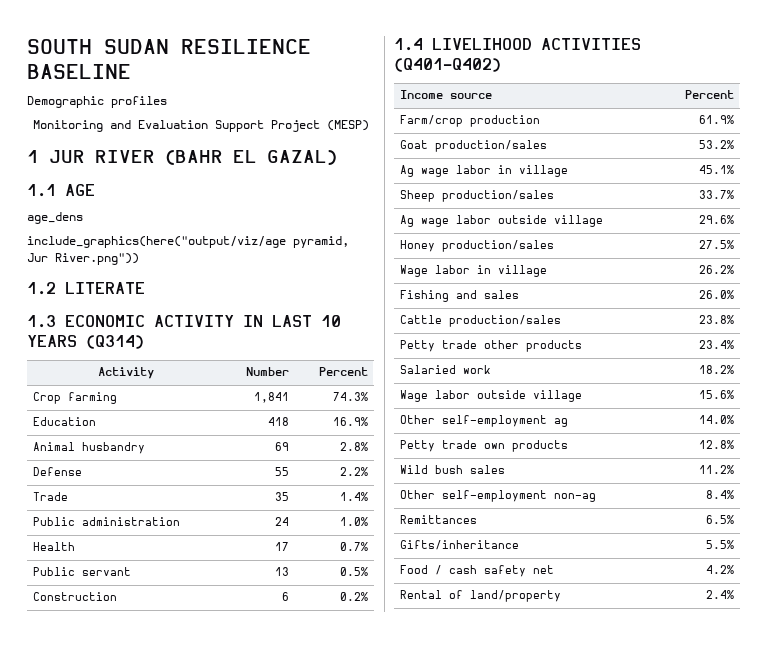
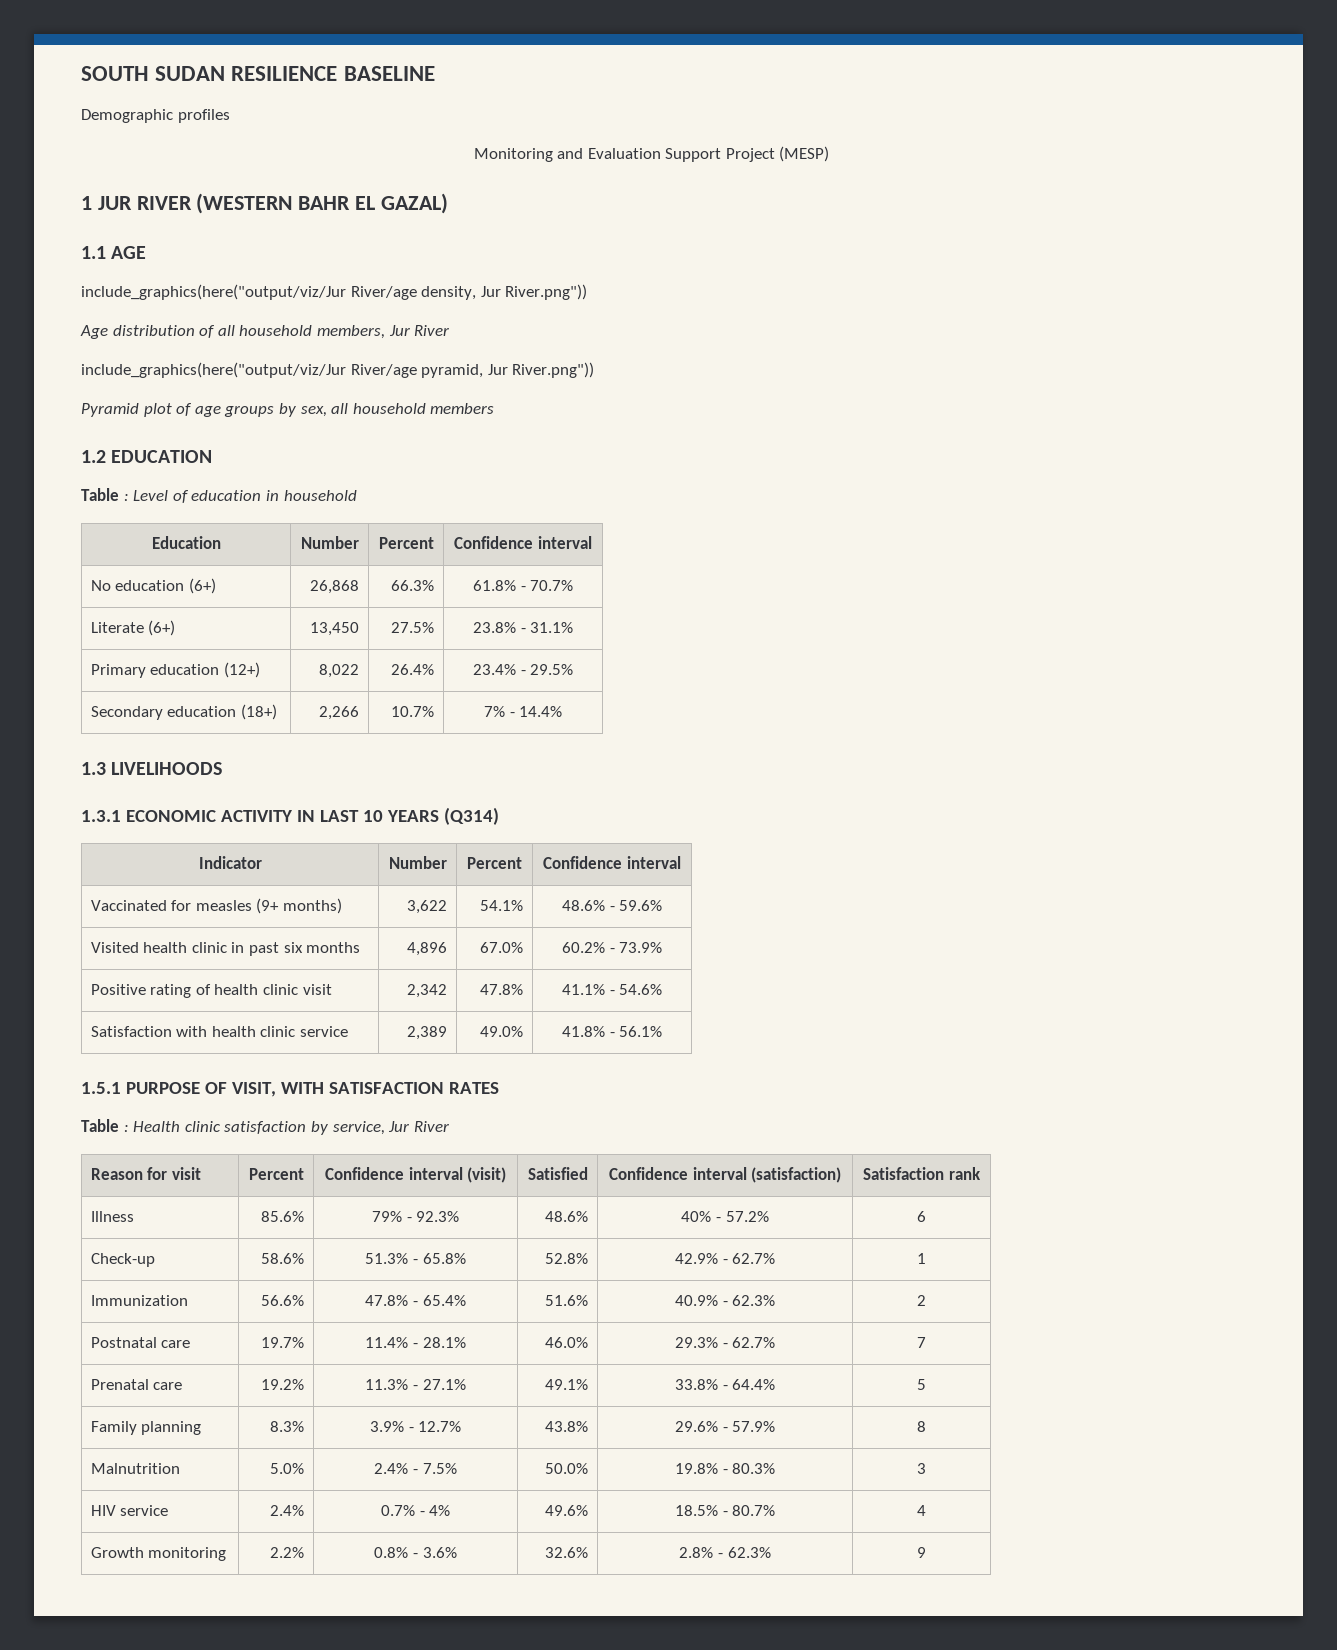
[165,150,223,165] (BAHR -> [196,193,351,214] (WESTERN BAHR
[27,212,83,224] [27,236,349,248] [27,253,139,265] [27,282,145,295] age_dens // include_graphics(here("output/viz/age pyramid, Jur River.png")) // 1.2 LITERATE -> [81,284,588,300] [80,325,450,339] [81,362,595,378] [81,403,495,417] [81,450,213,463] [81,488,357,503] [151,536,221,549] [300,536,359,549] [378,537,434,549] [454,536,592,549] [90,578,216,594] [310,580,360,594] [391,580,435,591] [472,580,574,591] [90,620,176,636] [310,622,360,636] [391,622,435,633] [472,622,574,633] [90,662,260,678] [319,664,360,678] [391,664,435,675] [472,664,574,675] [90,704,277,720] [319,706,360,720] [391,706,435,717] [483,706,563,717] include_graphics(here("output/viz/Jur River/age density, Jur River.png")) // Age distribution of all household members, Jur River // include_graphics(here("output/viz/Jur River/age pyramid, Jur River.png")) // Pyramid plot of age groups by sex, all household members // 1.2 EDUCATION // Table : Level of education in household // Education | Number | Percent | Confidence interval // No education (6+) | 26,868 | 66.3% | 61.8% - 70.7% // Literate (6+) | 13,450 | 27.5% | 23.8% - 31.1% // Primary education (12+) | 8,022 | 26.4% | 23.4% - 29.5% // Secondary education (18+) | 2,266 | 10.7% | 7% - 14.4%
(56, 321) none -> [111,762,223,775] [81,810,121,822] LIVELIHOODS // 1.3.1
[97,367,154,379] [245,367,289,376] [318,367,368,376] [33,392,118,404] [253,392,289,403] [332,392,368,401] [33,417,97,426] [267,417,289,426] [332,417,368,426] [33,442,146,454] [274,442,289,451] [339,442,368,451] [33,467,83,476] [274,467,289,476] [339,467,368,476] [33,492,69,501] [274,492,289,501] [339,492,368,501] [33,517,181,526] [274,517,289,526] [339,517,368,526] [33,542,76,551] [274,542,289,551] [339,542,368,551] [33,567,132,576] [274,567,289,576] [339,567,368,576] [33,592,118,601] [281,592,289,601] [339,592,368,601] [394,38,641,51] [394,58,501,72] [400,90,493,99] [684,90,734,99] [400,115,541,127] [698,115,734,124] [400,140,548,152] [698,140,734,149] [400,165,569,177] [698,165,734,174] [400,190,555,202] [698,190,734,199] [400,215,604,227] [698,215,734,224] [400,240,555,252] [698,240,734,249] [400,265,548,277] [698,265,734,274] [400,290,520,302] [698,290,734,299] [400,315,562,327] [698,315,734,324] [400,340,583,352] [698,340,734,349] [400,365,492,374] [698,365,734,374] [400,390,583,402] [698,390,734,399] [400,415,569,427] [698,415,734,424] [400,440,569,452] [698,440,734,449] [400,465,506,474] [698,465,734,474] [400,490,597,502] [705,490,734,499] [400,515,478,524] [705,515,734,524] [400,540,520,550] [705,540,734,549] [400,565,555,577] [705,565,734,574] [400,590,562,602] [705,590,734,599] Activity | Number | Percent // Crop farming | 1,841 | 74.3% // Education | 418 | 16.9% // Animal husbandry | 69 | 2.8% // Defense | 55 | 2.2% // Trade | 35 | 1.4% // Public administration | 24 | 1.0% // Health | 17 | 0.7% // Public servant | 13 | 0.5% // Construction | 6 | 0.2% // 1.4 LIVELIHOOD ACTIVITIES (Q401-Q402) // Income source | Percent // Farm/crop production | 61.9% // Goat production/sales | 53.2% // Ag wage labor in village | 45.1% // Sheep production/sales | 33.7% // Ag wage labor outside village | 29.6% // Honey production/sales | 27.5% // Wage labor in village | 26.2% // Fishing and sales | 26.0% // Cattle production/sales | 23.8% // Petty trade other products | 23.4% // Salaried work | 18.2% // Wage labor outside village | 15.6% // Other self-employment ag | 14.0% // Petty trade own products | 12.8% // Wild bush sales | 11.2% // Other self-employment non-ag | 8.4% // Remittances | 6.5% // Gifts/inheritance | 5.5% // Food / cash safety net | 4.2% // Rental of land/property | 2.4% -> [198,856,262,869] [388,856,447,869] [467,857,522,869] [543,856,681,869] [90,898,342,914] [407,900,448,914] [480,900,524,911] [561,900,663,911] [90,942,361,956] [407,942,448,956] [480,942,524,953] [561,942,663,953] [90,984,332,998] [407,984,448,998] [480,984,524,995] [561,984,663,995] [90,1026,348,1037] [407,1026,448,1040] [480,1026,524,1037] [561,1026,663,1037] [81,1082,499,1097] [81,1119,449,1135] [90,1167,201,1180] [249,1168,305,1180] [324,1167,507,1183] [528,1167,589,1180] [608,1167,842,1183] [863,1167,981,1180] [90,1211,134,1222] [261,1211,305,1222] [371,1211,460,1222] [545,1211,589,1222] [681,1211,769,1222] [917,1211,926,1222] [90,1253,155,1267] [261,1253,305,1264] [365,1253,466,1264] [545,1253,589,1264] [674,1253,776,1264] [917,1253,926,1264] [90,1295,188,1306] [261,1295,305,1306] [365,1295,466,1306] [545,1295,589,1306] [674,1295,776,1306] [917,1295,926,1306] [90,1337,191,1348] [261,1337,305,1348] [365,1337,466,1348] [545,1337,589,1348] [674,1337,776,1348] [917,1337,926,1348] [90,1379,183,1390] [261,1379,305,1390] [365,1379,466,1390] [545,1379,589,1390] [674,1379,776,1390] [917,1379,926,1390] [90,1421,202,1435] [270,1421,305,1432] [369,1421,462,1432] [545,1421,589,1432] [674,1421,776,1432] [917,1421,926,1432] [90,1463,180,1474] [270,1463,305,1474] [374,1463,457,1474] [545,1463,589,1474] [674,1463,776,1474] [917,1463,926,1474] [90,1505,169,1516] [270,1505,305,1516] [380,1505,451,1516] [545,1505,589,1516] [674,1505,776,1516] [917,1505,926,1516] [90,1547,227,1561] [270,1547,305,1558] [374,1547,457,1558] [545,1547,589,1558] [679,1547,771,1558] [917,1547,926,1558] Indicator | Number | Percent | Confidence interval // Vaccinated for measles (9+ months) | 3,622 | 54.1% | 48.6% - 59.6% // Visited health clinic in past six months | 4,896 | 67.0% | 60.2% - 73.9% // Positive rating of health clinic visit | 2,342 | 47.8% | 41.1% - 54.6% // Satisfaction with health clinic service | 2,389 | 49.0% | 41.8% - 56.1% // 1.5.1 PURPOSE OF VISIT, WITH SATISFACTION RATES // Table : Health clinic satisfaction by service, Jur River // Reason for visit | Percent | Confidence interval (visit) | Satisfied | Confidence interval (satisfaction) | Satisfaction rank // Illness | 85.6% | 79% - 92.3% | 48.6% | 40% - 57.2% | 6 // Check-up | 58.6% | 51.3% - 65.8% | 52.8% | 42.9% - 62.7% | 1 // Immunization | 56.6% | 47.8% - 65.4% | 51.6% | 40.9% - 62.3% | 2 // Postnatal care | 19.7% | 11.4% - 28.1% | 46.0% | 29.3% - 62.7% | 7 // Prenatal care | 19.2% | 11.3% - 27.1% | 49.1% | 33.8% - 64.4% | 5 // Family planning | 8.3% | 3.9% - 12.7% | 43.8% | 29.6% - 57.9% | 8 // Malnutrition | 5.0% | 2.4% - 7.5% | 50.0% | 19.8% - 80.3% | 3 // HIV service | 2.4% | 0.7% - 4% | 49.6% | 18.5% - 80.7% | 4 // Growth monitoring | 2.2% | 0.8% - 3.6% | 32.6% | 2.8% - 62.3% | 9

